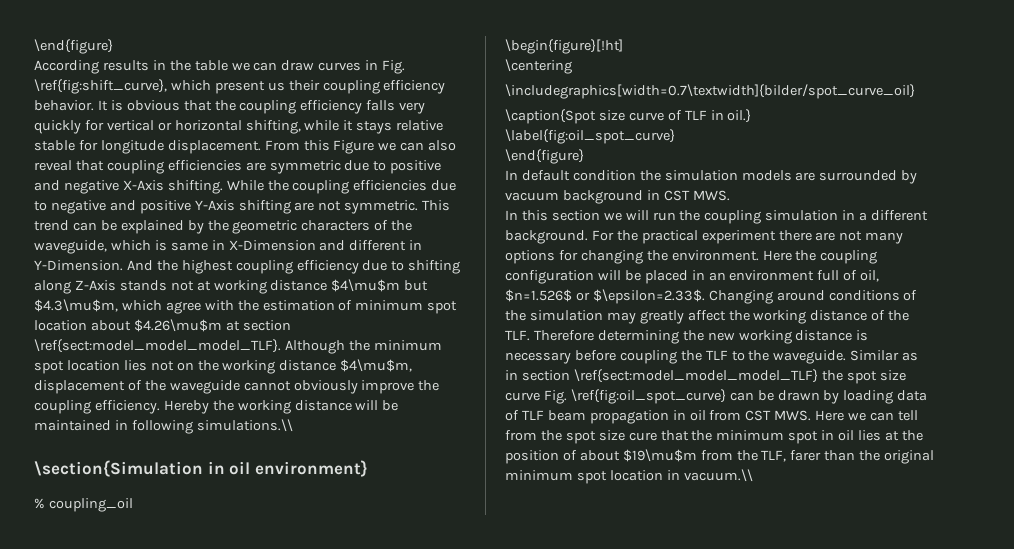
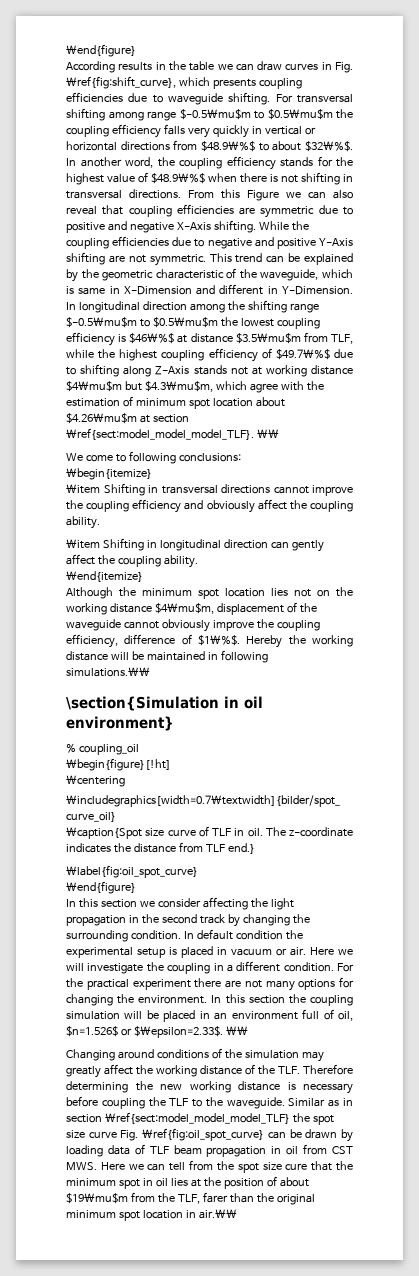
[214,80,446,94] [34,100,212,111] present us their coupling efficiency behavior. It is obvious that -> [212,78,302,89] [66,92,353,105] [66,108,333,121] presents coupling efficiencies due to waveguide shifting. For transversal shifting among range $-0.5\mu$m to $0.5\mu$m
[84,120,104,131] for -> [251,126,262,134] in
[245,120,444,134] [34,140,261,154] shifting, while it stays relative stable for longitude displacement. -> [120,140,353,152] [66,156,353,170] [66,172,353,185] [66,189,181,199] directions from $48.9\%$ to about $32\%$. In another word, the coupling efficiency stands for the highest value of $48.9\%$ when there is not shifting in transversal directions.
[301,220,371,231] characters -> [155,269,224,279] characteristic
[126,260,153,271] And -> [66,300,319,313] [66,317,320,329] [66,332,353,346] [66,349,94,358] In longitudinal direction among the shifting range $-0.5\mu$m to $0.5\mu$m the lowest coupling efficiency is $46\%$ at distance $3.5\mu$m from TLF, while
(359, 267) none -> [261,348,330,360] of $49.7\%$
(281, 346) none -> [256,429,279,438] [66,451,241,464] [66,468,152,480] [66,483,353,496] [66,499,353,513] [66,516,100,529] [66,538,324,552] [66,554,198,568] [66,571,143,582] \\ // We come to following conclusions: // \begin{itemize} // \item Shifting in transversal directions cannot improve the coupling efficiency and obviously affect the coupling ability. // \item Shifting in longitudinal direction can gently affect the coupling ability. // \end{itemize} //
[94,400,160,414] efficiency. -> [66,634,240,648] efficiency, difference of $1\%$.
[727,109,752,123] [505,129,675,144] [505,149,584,164] [505,170,918,184] [505,190,730,204] [505,210,600,221] oil.} // \label{fig:oil_spot_curve} // \end{figure} // In default condition the simulation models are surrounded by vacuum background in CST MWS. // In this section -> [247,827,353,837] [66,842,255,854] [66,865,198,878] [66,881,136,894] [66,897,294,910] [66,914,310,927] [66,929,303,942] [66,946,334,958] oil. The z-coordinate indicates the distance from TLF end.} // \label{fig:oil_spot_curve} // \end{figure} // In this section we consider affecting the light propagation in the second track by changing the surrounding condition. In default condition the experimental setup is placed in vacuum or air. Here
[652,210,839,224] run the coupling simulation -> [87,962,211,974] investigate the coupling
[505,230,588,244] background. -> [283,962,334,972] condition.
[762,250,878,264] [505,270,594,284] Here the coupling configuration -> [211,994,353,1006] [66,1011,120,1020] In this section the coupling simulation
(705, 296) none -> [225,1026,248,1035] \\ //
[683,469,753,482] vacuum.\\ -> [198,1209,237,1219] air.\\

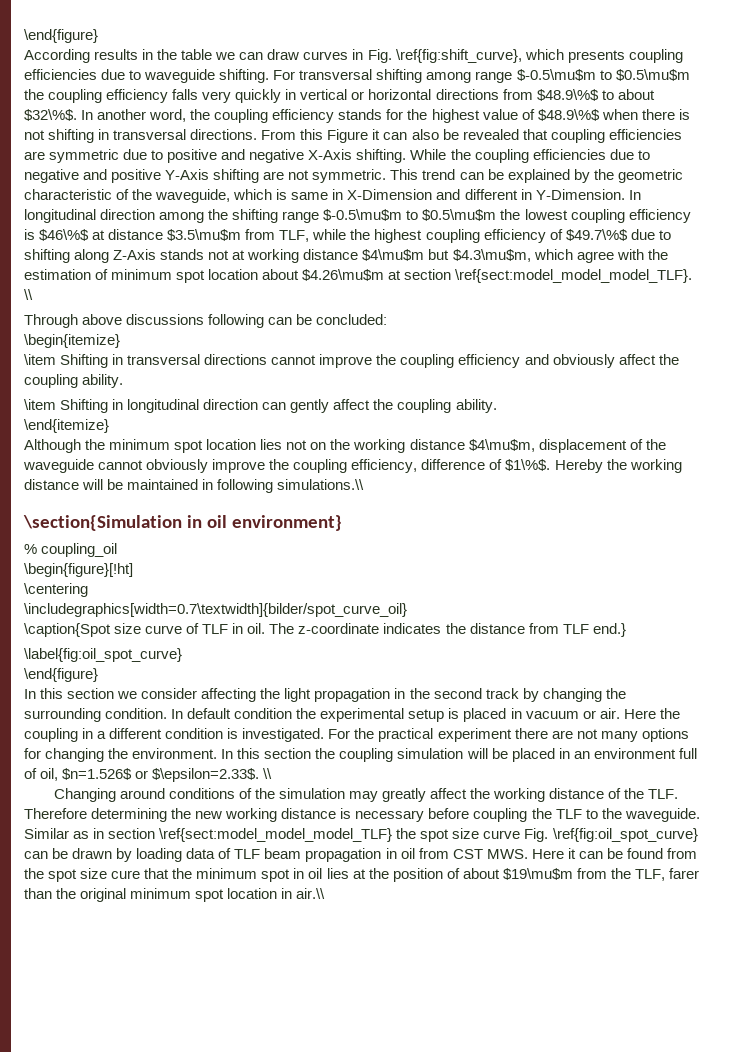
[286,192,301,198] we -> [372,129,381,140] it
[66,206,97,215] reveal -> [442,129,519,140] be revealed
[66,451,241,464] We come to following conclusions: -> [24,314,388,328] Through above discussions following can be concluded:
[338,949,353,955] [66,963,144,974] we will investigate -> (656, 714) none
[283,962,334,972] condition. -> [165,728,325,742] condition is investigated.
[128,1162,186,1171] we can tell -> [567,848,663,859] it can be found

